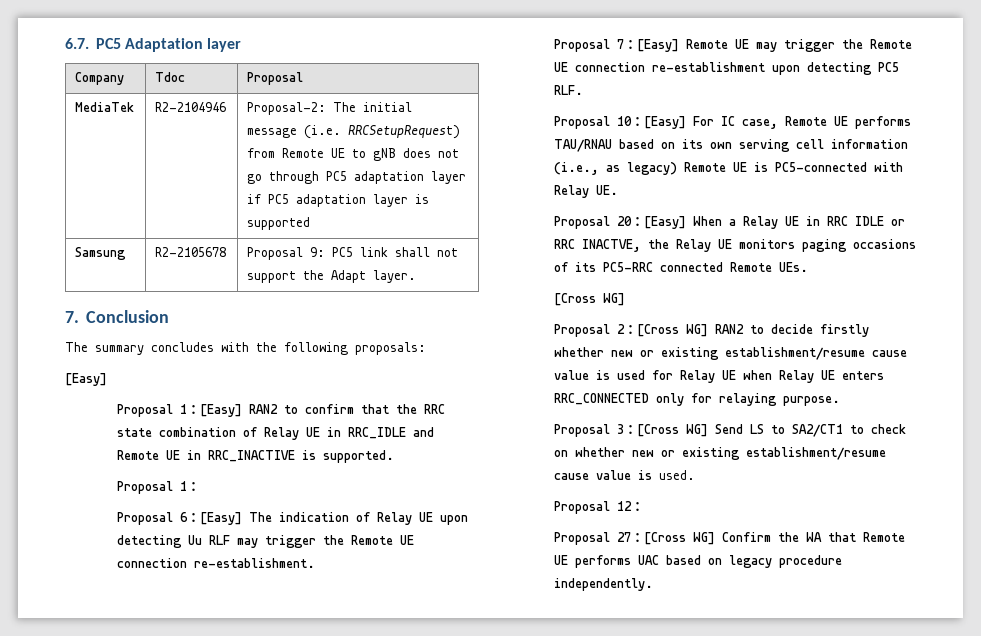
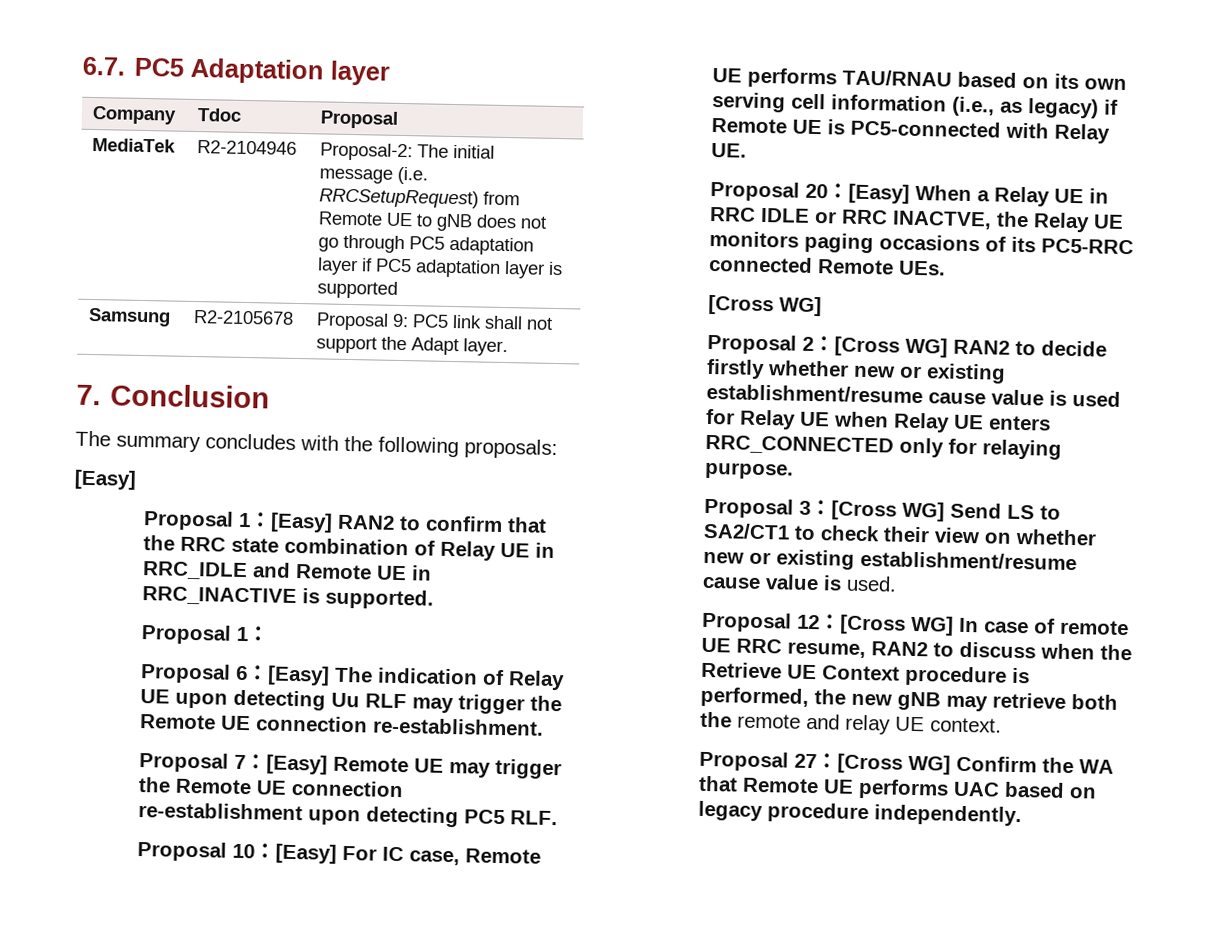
(677, 168) none -> [1104,99,1119,115] if
(906, 429) none -> [883,526,981,544] their view
(644, 506) none -> [839,614,1130,636] [701,637,1133,661] [701,661,1031,687] [700,686,1119,712] [700,711,1003,735] [Cross WG] In case of remote UE RRC resume, RAN2 to discuss when the Retrieve UE Context procedure is performed, the new gNB may retrieve both the remote and relay UE context.

